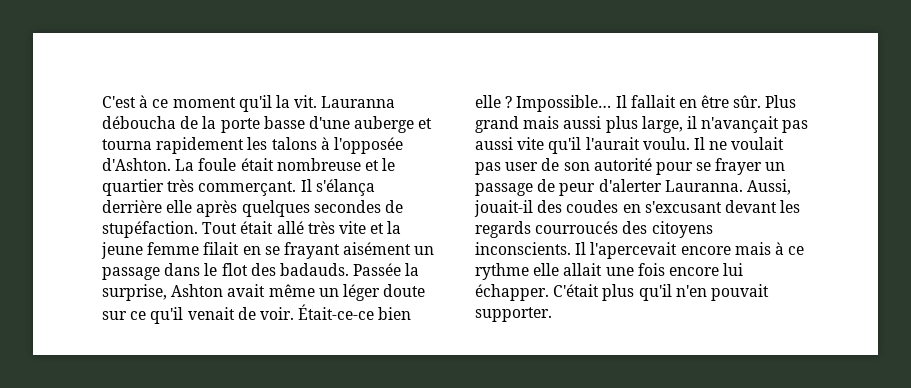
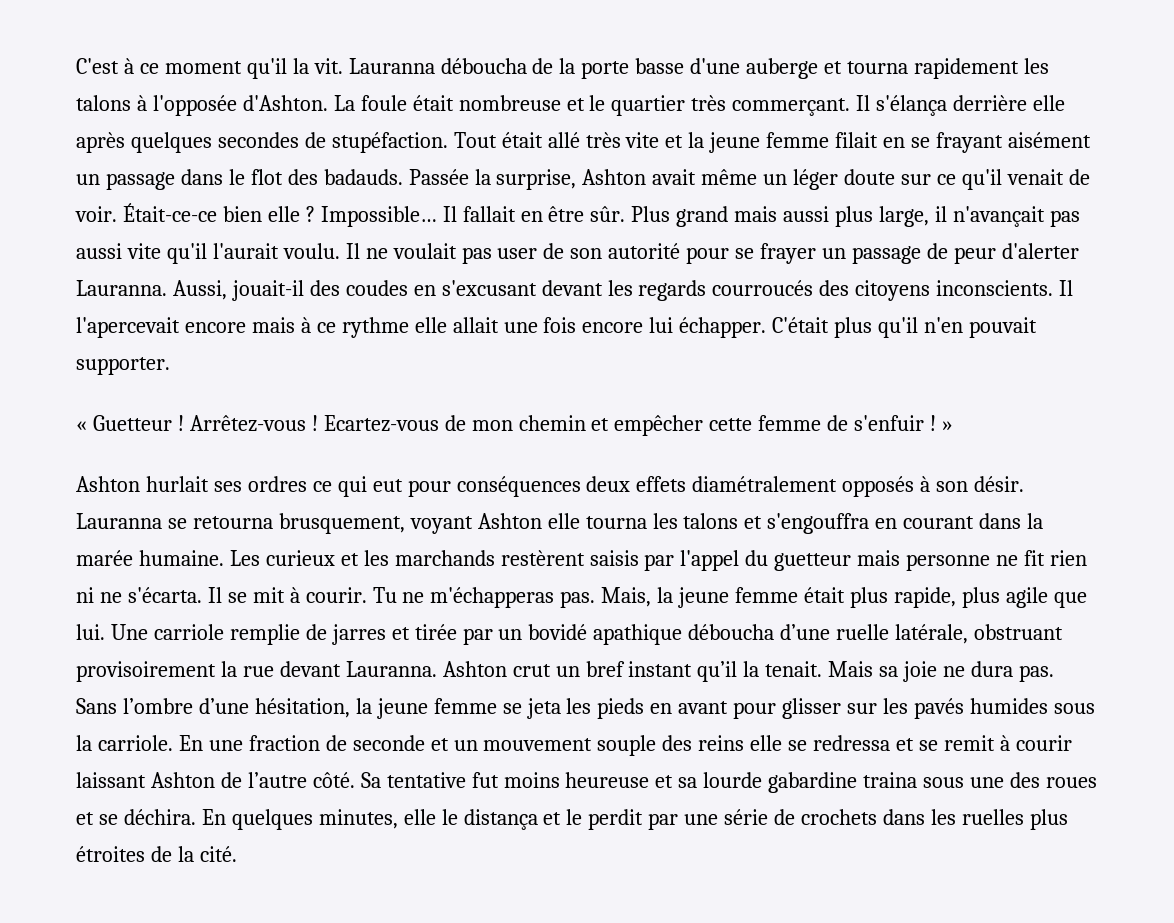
(552, 314) none -> [76,415,954,436] [76,476,1025,497] [76,513,1044,534] [76,550,1087,571] [76,587,1087,608] [76,624,1064,645] [76,661,1054,682] [76,698,1095,719] [76,735,1072,756] [76,772,1097,793] [76,809,1068,830] [76,846,237,862] // « Guetteur ! Arrêtez-vous ! Ecartez-vous de mon chemin et empêcher cette femme de s'enfuir ! » // Ashton hurlait ses ordres ce qui eut pour conséquences deux effets diamétralement opposés à son désir. Lauranna se retourna brusquement, voyant Ashton elle tourna les talons et s'engouffra en courant dans la marée humaine. Les curieux et les marchands restèrent saisis par l'appel du guetteur mais personne ne fit rien ni ne s'écarta. Il se mit à courir. Tu ne m'échapperas pas. Mais, la jeune femme était plus rapide, plus agile que lui. Une carriole remplie de jarres et tirée par un bovidé apathique déboucha d’une ruelle latérale, obstruant provisoirement la rue devant Lauranna. Ashton crut un bref instant qu’il la tenait. Mais sa joie ne dura pas. Sans l’ombre d’une hésitation, la jeune femme se jeta les pieds en avant pour glisser sur les pavés humides sous la carriole. En une fraction de seconde et un mouvement souple des reins elle se redressa et se remit à courir laissant Ashton de l’autre côté. Sa tentative fut moins heureuse et sa lourde gabardine traina sous une des roues et se déchira. En quelques minutes, elle le distança et le perdit par une série de crochets dans les ruelles plus étroites de la cité.

